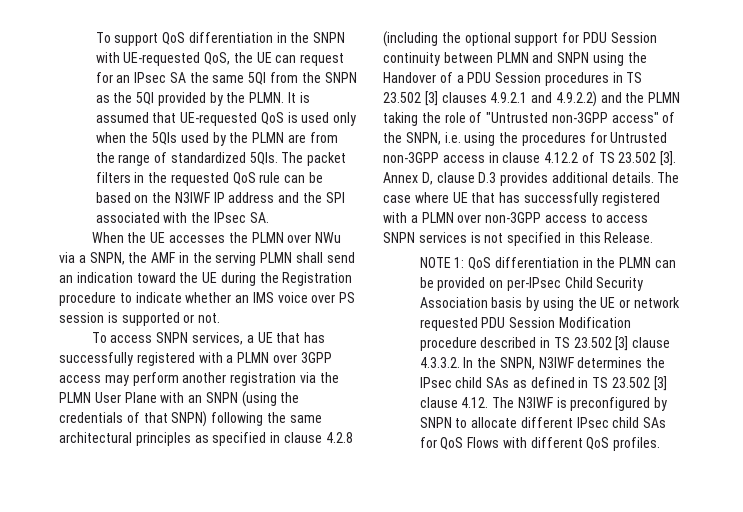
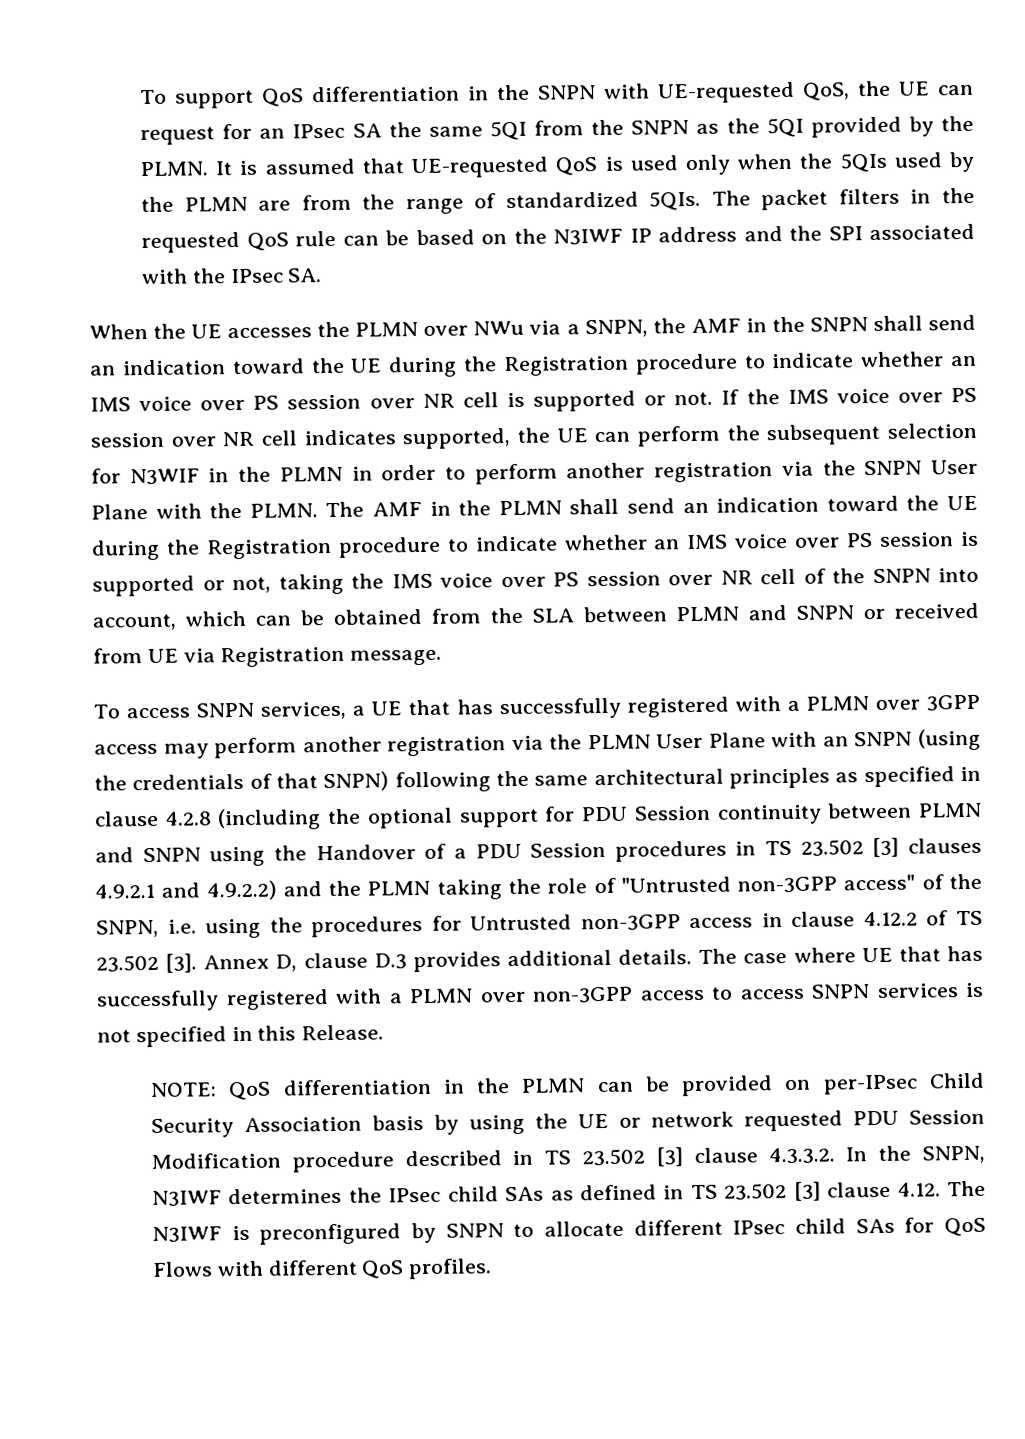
[215,252,257,266] serving -> [809,314,976,332] [90,351,978,378] [90,387,978,412] [90,422,977,450] [91,459,978,486] [91,500,492,520] SNPN shall send an indication toward the UE during the Registration procedure to indicate whether an IMS voice over PS session over NR cell is supported or not. If the IMS voice over PS session over NR cell indicates supported, the UE can perform the subsequent selection for N3WIF in the PLMN in order to perform another registration via the SNPN User Plane with the PLMN. The AMF in the
[198,313,221,323] not. -> [232,567,979,595] [92,602,979,631] [93,646,443,668] not, taking the IMS voice over PS session over NR cell of the SNPN into account, which can be obtained from the SLA between PLMN and SNPN or received from UE via Registration message.
[419,257,465,268] NOTE 1: -> [150,1082,218,1097] NOTE:

